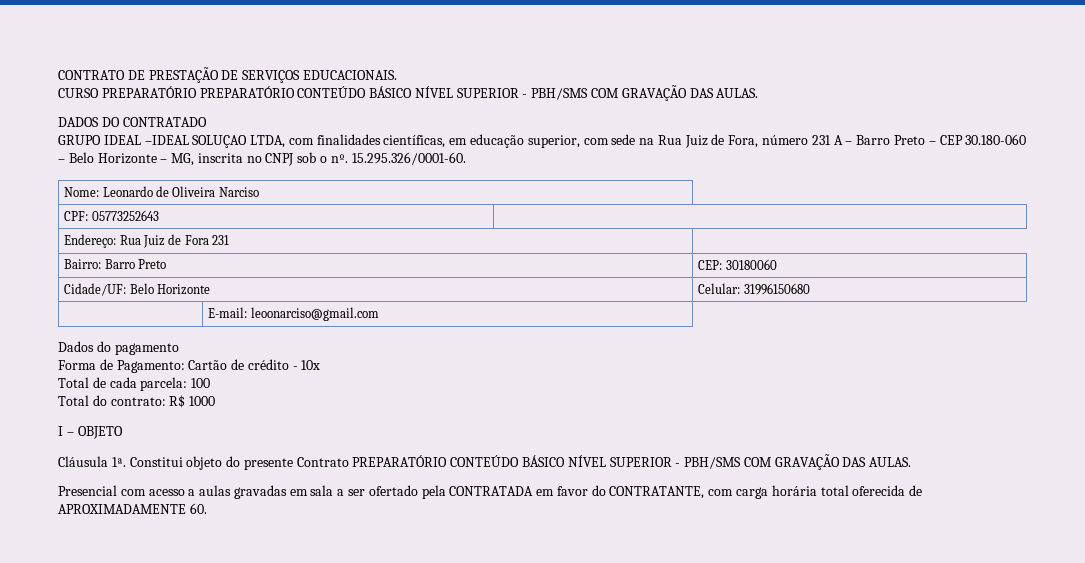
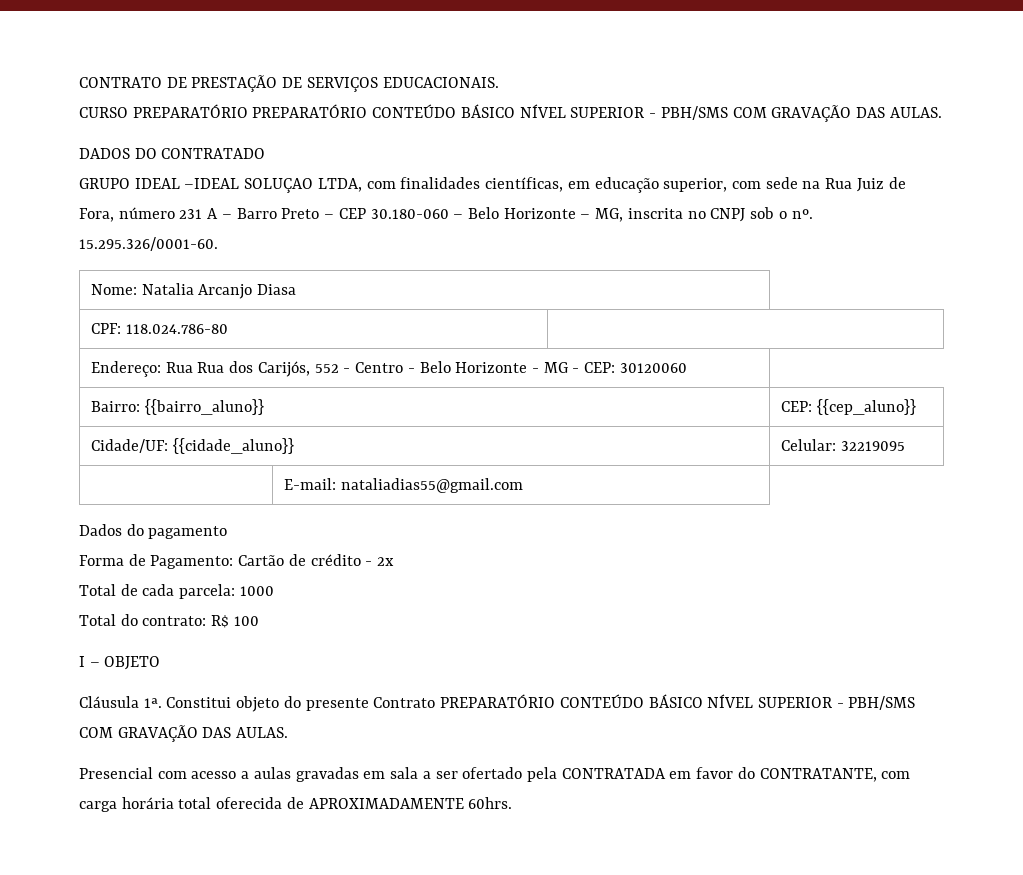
[102,186,259,197] Leonardo de Oliveira Narciso -> [141,283,297,299] Natalia Arcanjo Diasa
[91,210,159,221] 05773252643 -> [125,324,228,334] 118.024.786-80
[142,234,230,248] Juiz de Fora 231 -> [197,361,687,377] Rua dos Carijós, 552 - Centro - Belo Horizonte - MG - CEP: 30120060
[104,259,166,269] [698,259,777,270] Barro Preto | CEP: 30180060 -> [144,399,264,415] [780,399,916,415] {{bairro_aluno}} | CEP: {{cep_aluno}}
[129,283,210,295] Belo Horizonte -> [172,438,294,454] {{cidade_aluno}}
[743,283,810,295] 31996150680 -> [840,441,905,451] 32219095
[250,307,379,321] leoonarciso@gmail.com -> [340,478,523,493] nataliadias55@gmail.com
[301,360,321,370] 10x -> [377,557,395,566] 2x
[191,378,211,388] 100 -> [239,586,274,596] 1000
[189,396,216,406] 1000 -> [233,616,259,626] 100
[189,503,207,514] 60. -> [468,797,513,809] 60hrs.

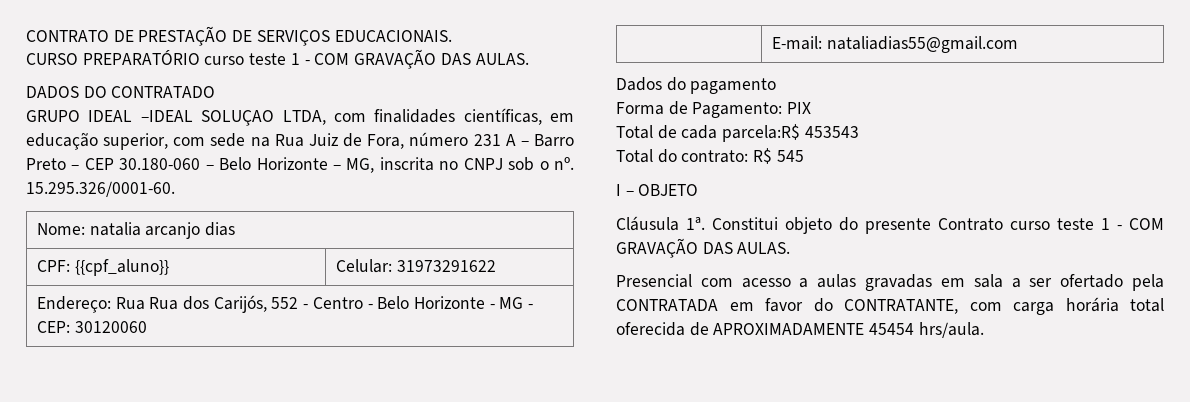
[252,104,728,120] PREPARATÓRIO CONTEÚDO BÁSICO NÍVEL SUPERIOR - PBH/SMS -> [204,53,310,65] curso teste 1 -
[141,283,297,299] [90,323,228,334] Natalia Arcanjo Diasa // CPF: 118.024.786-80 | -> [89,222,235,239] [36,259,169,276] [335,259,496,273] natalia arcanjo dias // CPF: {{cpf_aluno}} | Celular: 31973291622
[90,399,264,415] [780,399,916,415] [90,438,294,454] [780,439,905,451] // Bairro: {{bairro_aluno}} | CEP: {{cep_aluno}} // Cidade/UF: {{cidade_aluno}} | Celular: 32219095 -> (147, 327) none
[238,554,395,566] Cartão de crédito - 2x -> [787,102,812,114] PIX
[179,584,274,599] parcela: 1000 -> [722,124,859,142] parcela:R$ 453543
[233,616,259,626] 100 -> [776,150,804,162] 545
[440,694,916,710] PREPARATÓRIO CONTEÚDO BÁSICO NÍVEL SUPERIOR - PBH/SMS -> [1010,218,1122,230] curso teste 1 -
[468,797,513,809] 60hrs. -> [869,322,984,338] 45454 hrs/aula.

